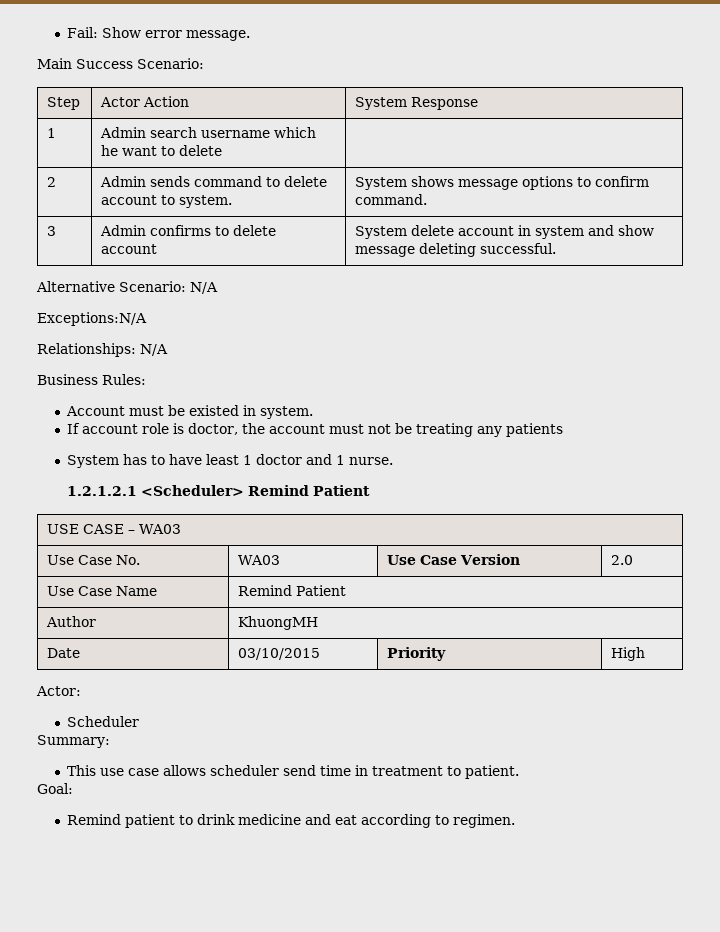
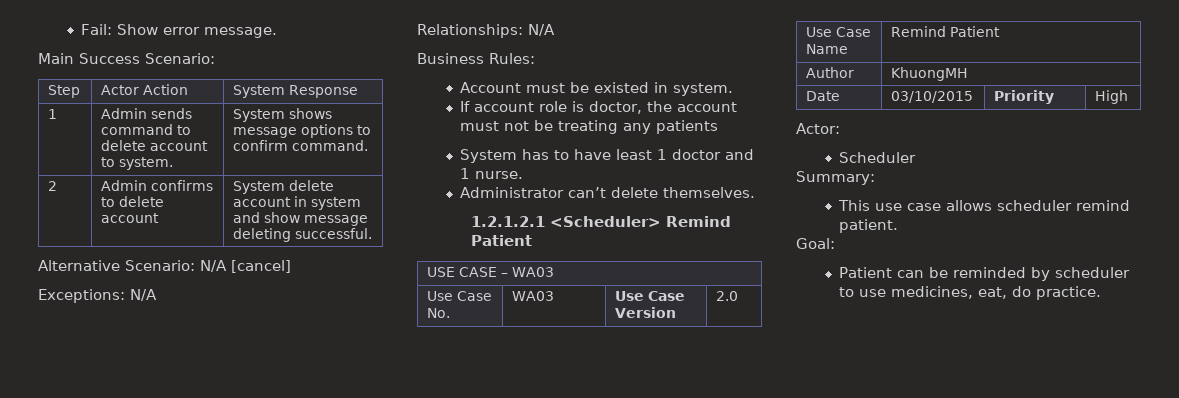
[100,127,317,138] [101,145,223,156] [47,177,57,187] | Admin search username which he want to delete | // 2 -> (58, 114) none
[47,226,57,236] 3 -> [48,181,58,191] 2
[37,312,147,326] // Exceptions:N/A -> [231,260,291,273] [38,289,157,303] [cancel] // Exceptions: N/A
(393, 461) none -> [460,187,756,198] // Administrator can’t delete themselves.
[282,765,519,779] [37,783,73,794] [66,814,515,828] send time in treatment to patient. // Goal: // Remind patient to drink medicine and eat according to regimen. -> [1076,200,1131,211] [839,219,899,233] [796,238,835,249] [839,267,1131,281] [839,286,1102,300] remind patient. // Goal: // Patient can be reminded by scheduler to use medicines, eat, do practice.

